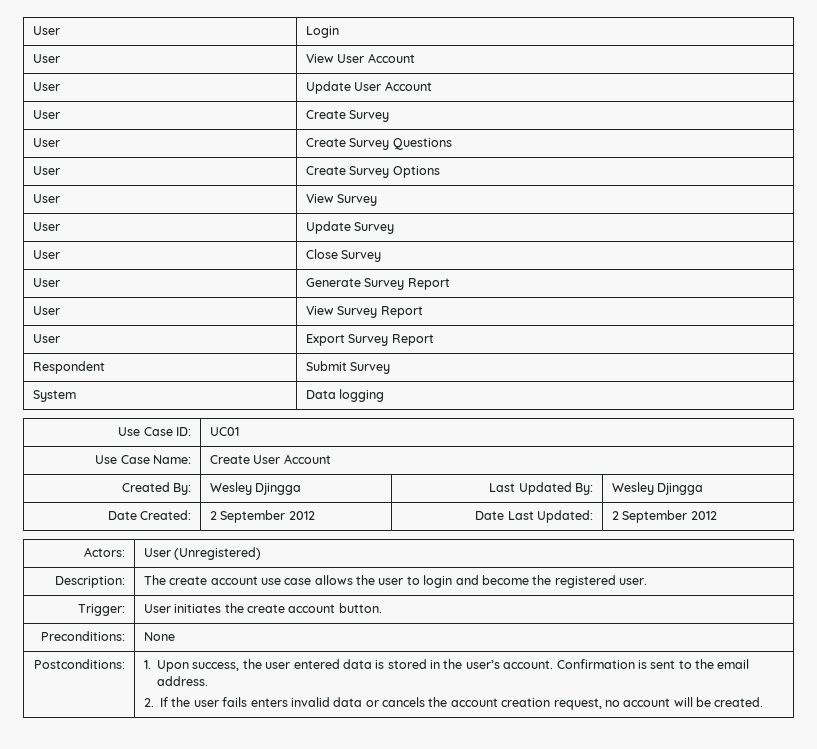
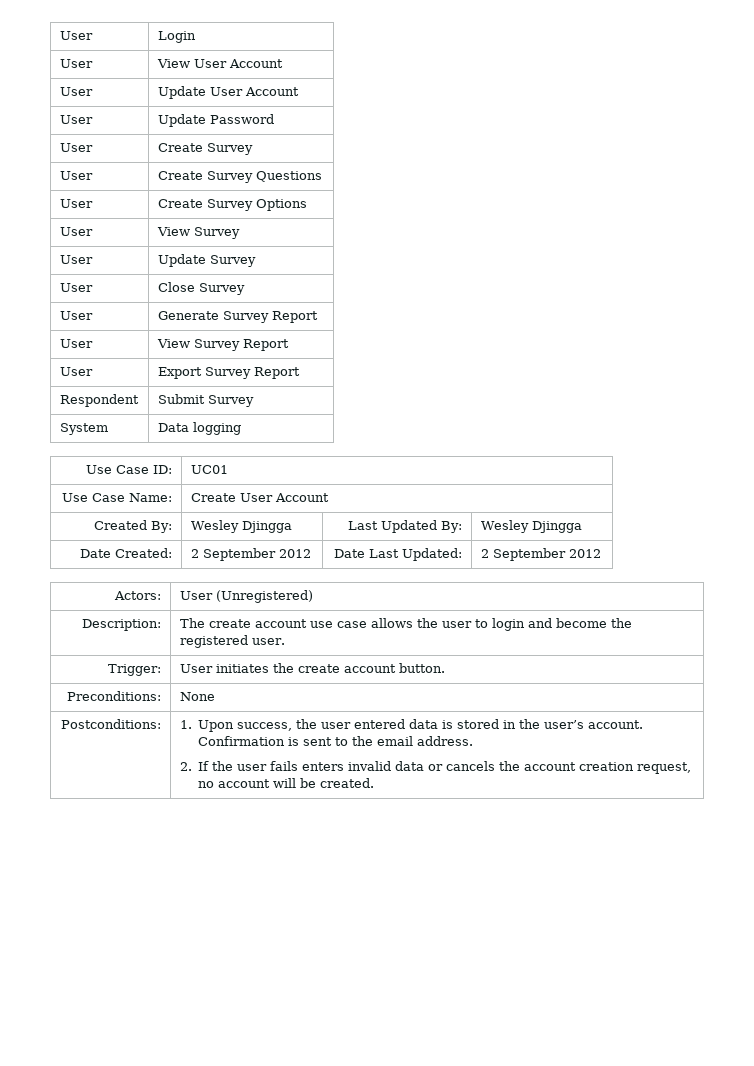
(432, 86) none -> [59,115,93,124] [157,114,274,127] // User | Update Password

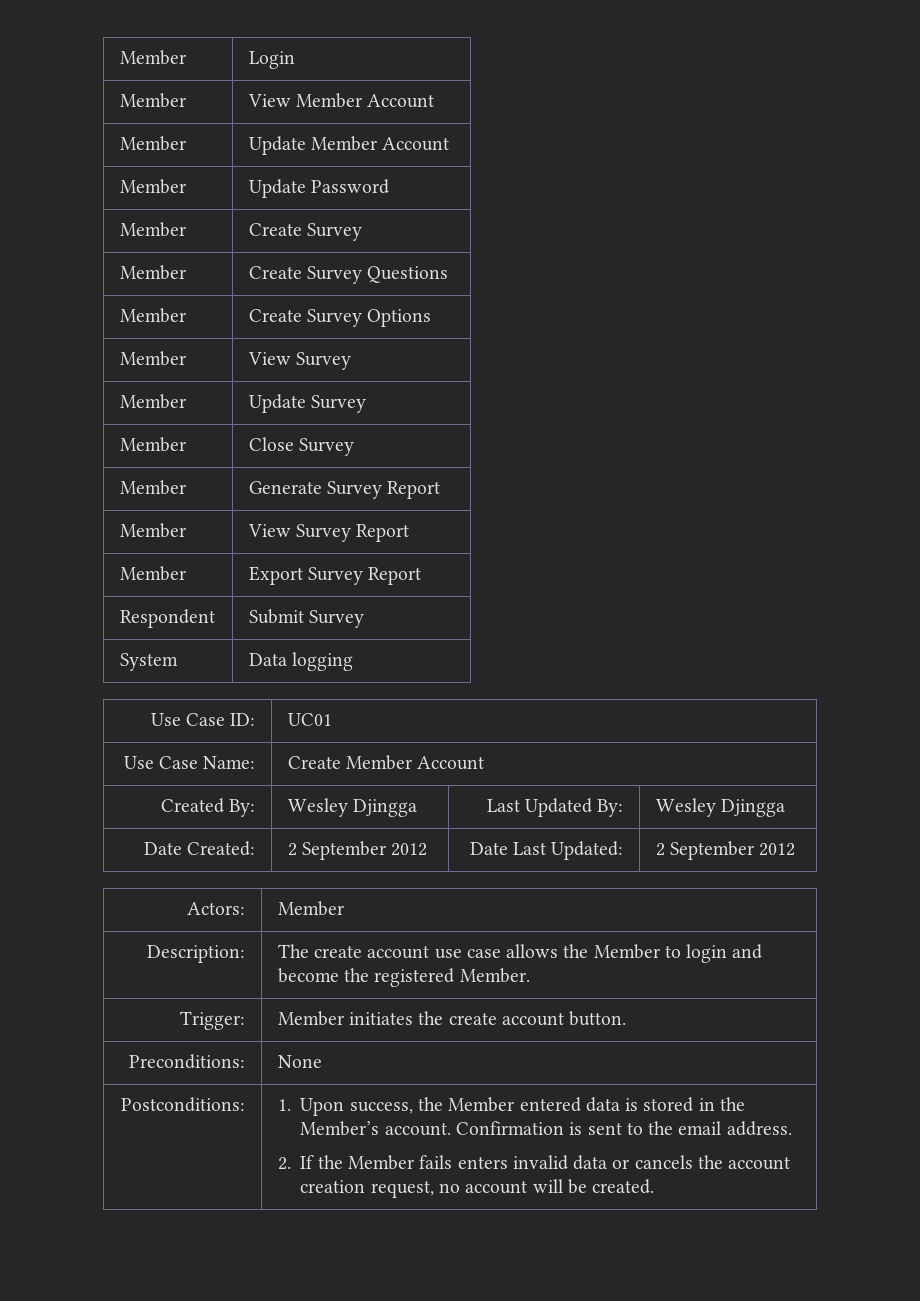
[59,31,93,40] User -> [119,50,186,65] Member
[59,59,93,68] [156,59,283,68] [59,87,93,96] [157,86,299,99] [59,115,93,124] User | View User Account // User | Update User Account // User -> [119,93,186,108] [247,93,435,108] [119,136,186,151] [248,136,450,155] [119,179,186,194] Member | View Member Account // Member | Update Member Account // Member
[59,143,93,152] User -> [119,222,186,237] Member
[59,171,93,180] User -> [119,265,186,280] Member
[59,199,93,208] User -> [119,308,186,323] Member
[59,227,93,236] User -> [119,351,186,366] Member
[59,255,93,264] User -> [119,394,186,409] Member
[59,283,93,292] User -> [119,437,186,452] Member
[59,311,93,320] User -> [119,480,186,495] Member
[59,339,93,348] User -> [119,523,186,538] Member
[59,367,93,376] User -> [119,566,186,581] Member
[239,493,273,502] User -> [345,755,412,770] Member
[179,590,313,603] User (Unregistered) -> [277,901,344,916] Member
[441,621,472,628] user -> [593,944,660,959] Member
[251,638,285,645] user. -> [459,968,530,983] Member.
[179,664,213,673] User -> [277,1011,344,1026] Member
[320,722,351,729] user -> [448,1097,515,1112] Member
[543,720,584,729] user’s -> [300,1121,380,1136] Member’s
[236,764,267,771] user -> [348,1155,415,1170] Member

